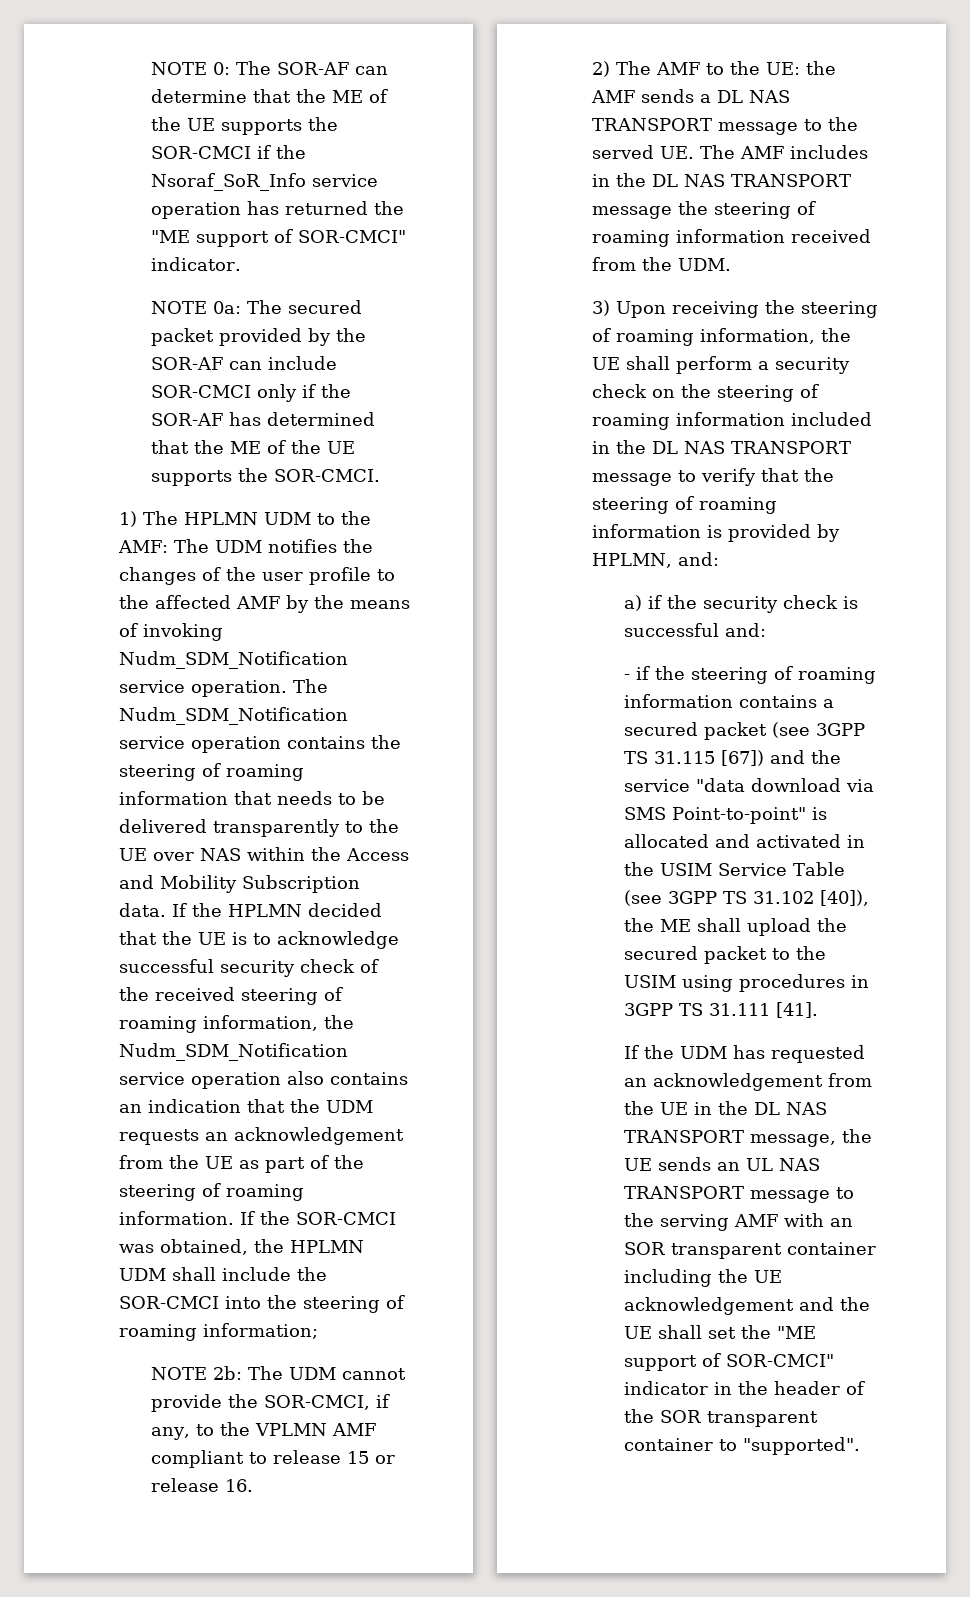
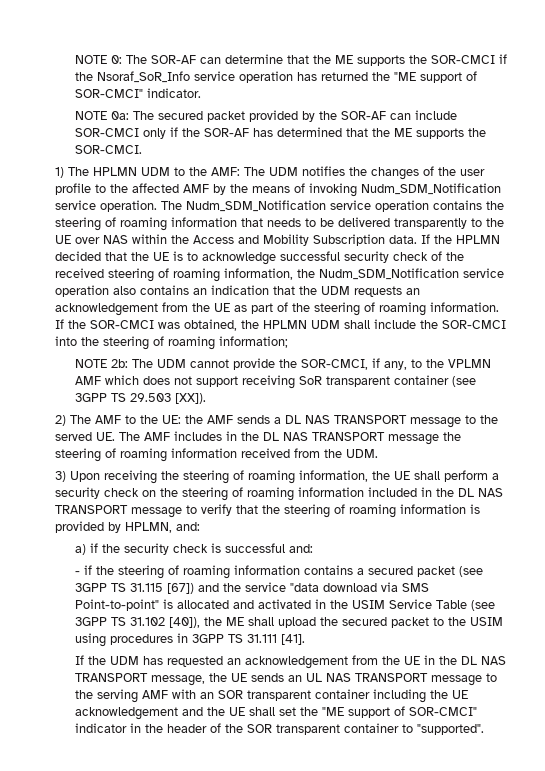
[369,89,389,103] [151,117,216,131] of the UE -> (353, 59) none
[267,440,356,454] of the UE -> (412, 132) none
[151,1450,396,1468] [151,1478,254,1492] compliant to release 15 or release 16. -> [104,375,476,389] [74,393,206,404] which does not support receiving SoR transparent container (see 3GPP TS 29.503 [XX]).

